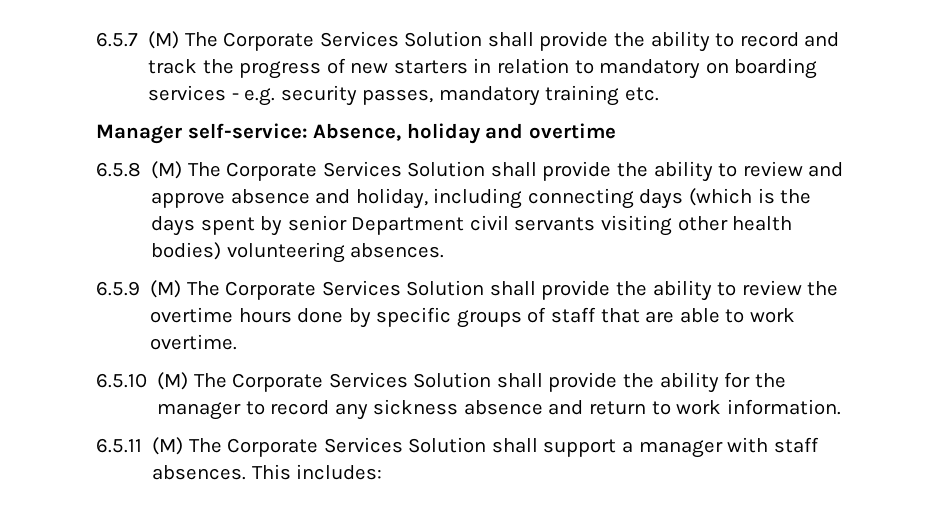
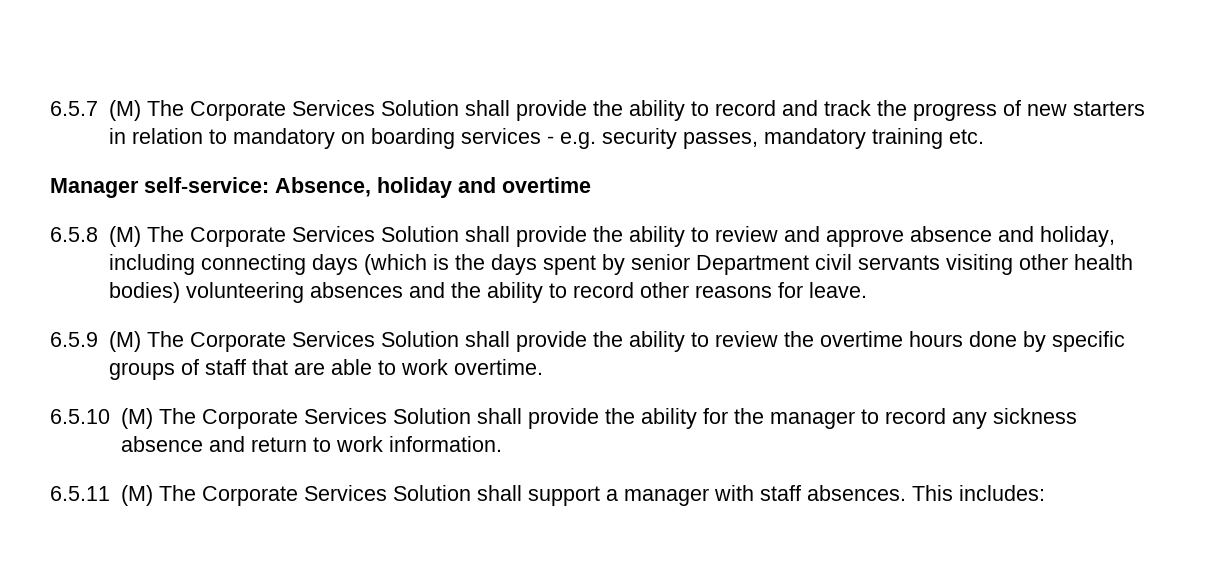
[350,243,445,258] absences. -> [309,282,867,303] absences and the ability to record other reasons for leave.

